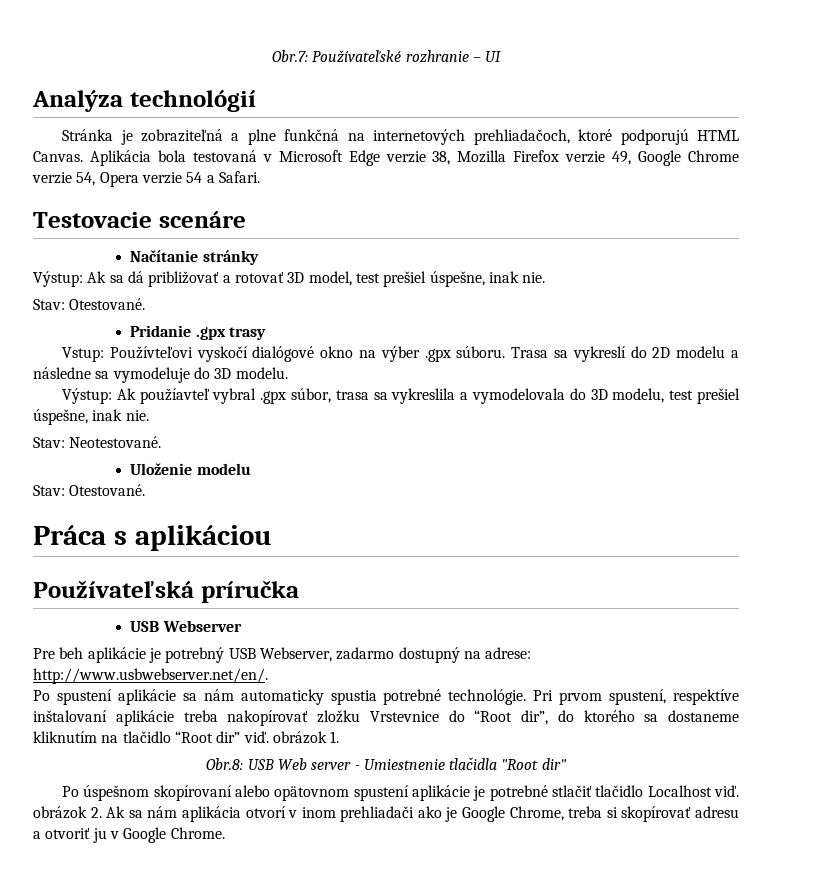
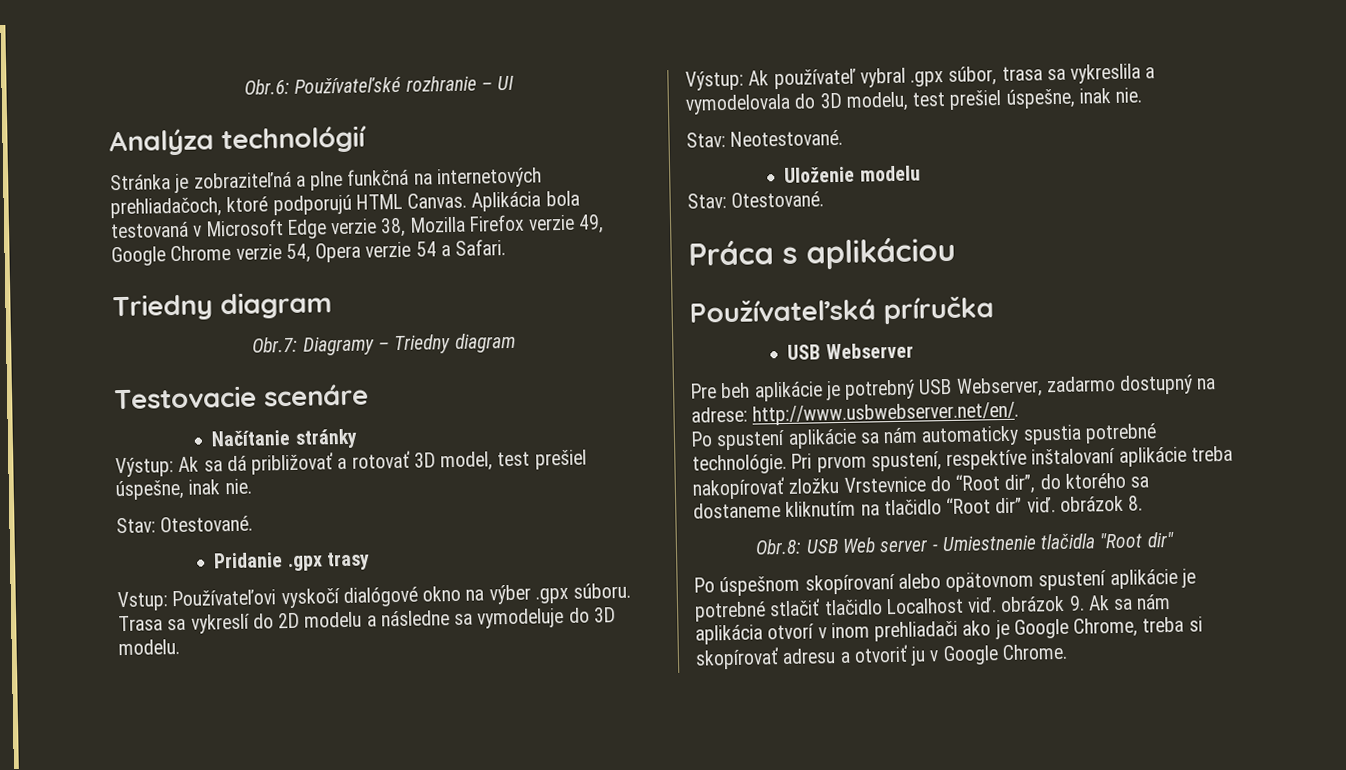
[271,50,308,62] Obr.7: -> [243,78,290,95] Obr.6:
(260, 177) none -> [112,291,332,322] [252,332,516,356] // Triedny diagram // Obr.7: Diagramy – Triedny diagram
[109,346,193,359] Používteľovi -> [172,589,277,607] Používateľovi
[139,388,210,404] použíavteľ -> [773,68,856,90] používateľ
[330,731,340,743] 1. -> [1128,495,1144,511] 8.
[90,807,102,818] 2. -> [1068,595,1085,611] 9.

